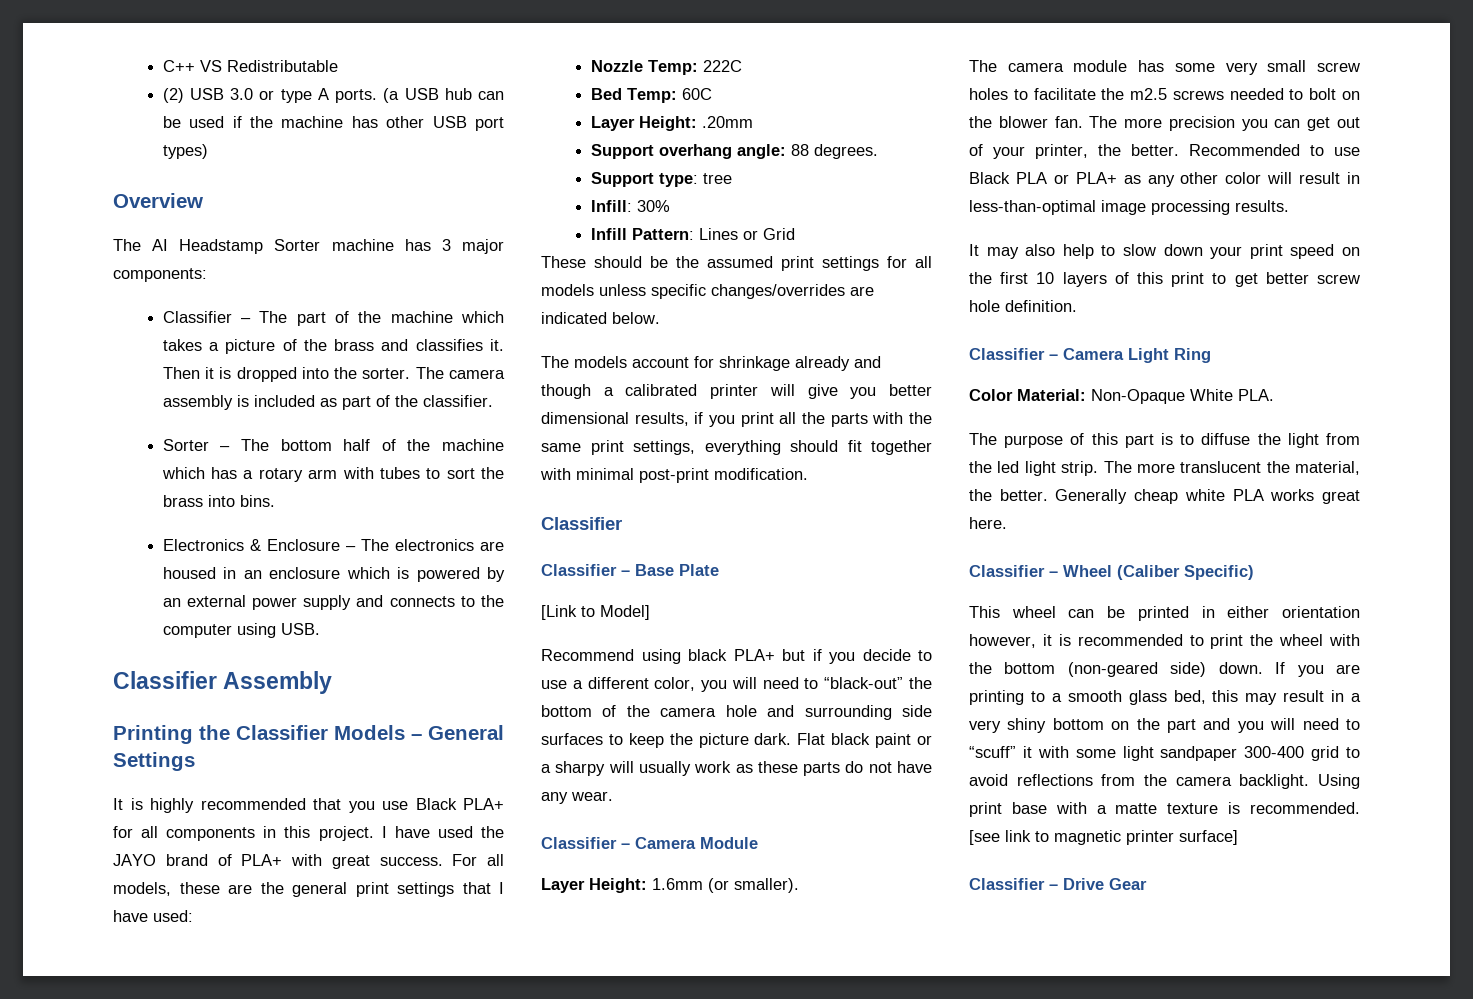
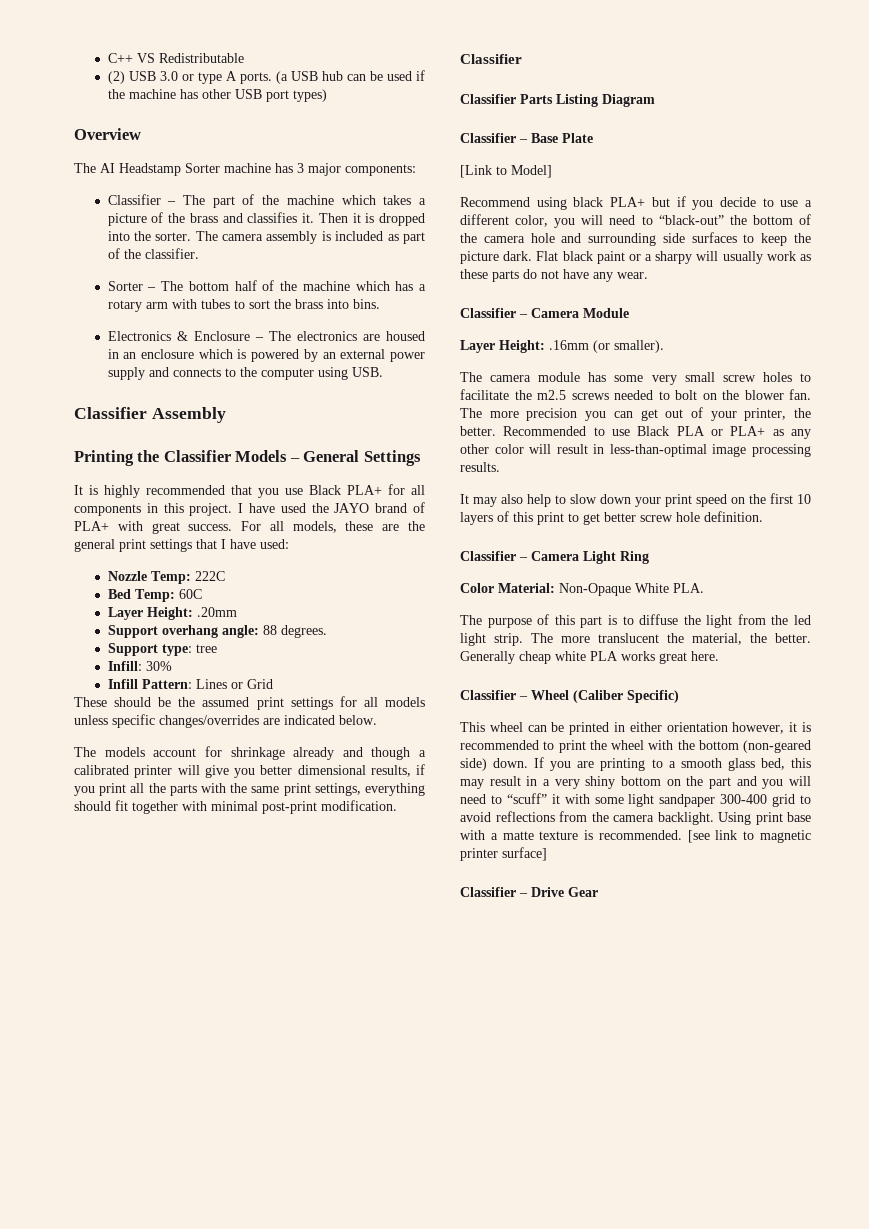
(622, 523) none -> [460,94,655,107] // Classifier Parts Listing Diagram
[652,878,703,890] 1.6mm -> [549,340,589,350] .16mm

